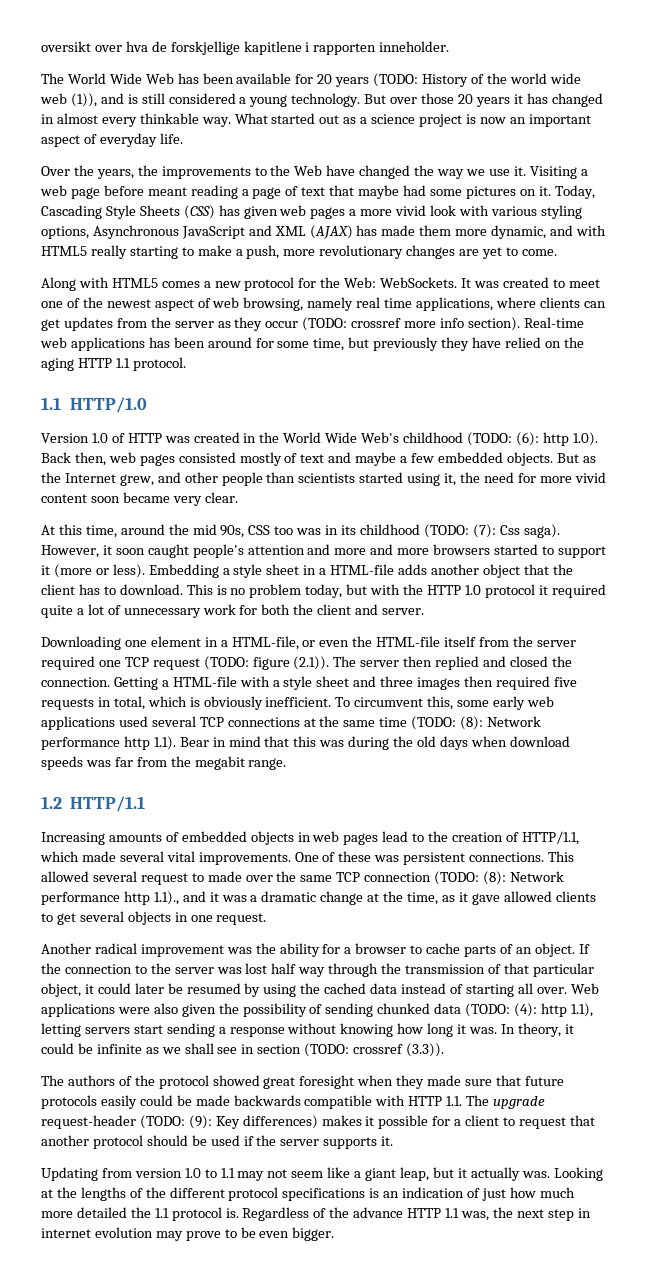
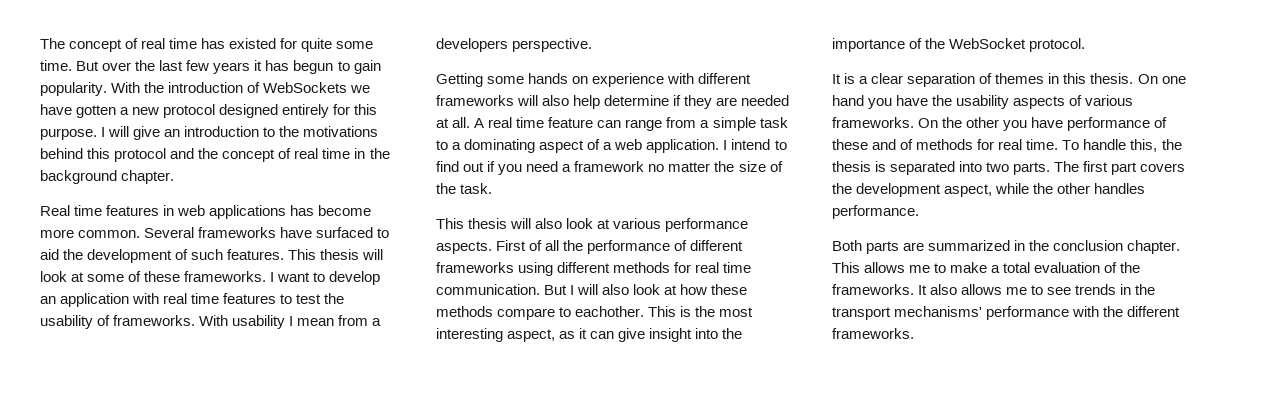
[41,41,450,55] [41,73,581,87] [40,93,603,107] [41,113,591,127] [41,133,183,147] [41,165,588,179] [40,185,595,199] [41,205,582,219] [41,225,606,239] [41,245,557,259] [41,277,600,291] [41,297,606,311] [41,317,584,331] [40,337,584,351] [41,357,186,371] [41,397,147,413] [41,432,598,446] [41,452,596,466] [41,472,606,486] [41,492,238,506] [41,524,560,538] [41,544,606,558] [41,564,573,578] [41,584,606,598] [41,604,425,618] [41,636,576,650] [41,656,572,670] [41,676,577,690] [41,696,554,710] [41,716,542,730] [41,736,570,750] [41,756,287,770] [41,796,145,812] [41,831,579,845] [40,851,575,865] [41,871,564,885] [41,891,596,905] [41,911,267,925] [41,943,590,957] [41,963,594,977] [41,983,599,997] [41,1003,593,1017] [41,1023,574,1037] [41,1043,445,1057] [41,1075,564,1089] [41,1095,546,1109] [41,1115,595,1129] [41,1135,394,1149] [41,1167,603,1181] [41,1187,575,1201] [41,1207,591,1221] [41,1227,335,1241] oversikt over hva de forskjellige kapitlene i rapporten inneholder. // The World Wide Web has been available for 20 years (TODO: History of the world wide web (1)), and is still considered a young technology. But over those 20 years it has changed in almost every thinkable way. What started out as a science project is now an important aspect of everyday life. // Over the years, the improvements to the Web have changed the way we use it. Visiting a web page before meant reading a page of text that maybe had some pictures on it. Today, Cascading Style Sheets (CSS) has given web pages a more vivid look with various styling options, Asynchronous JavaScript and XML (AJAX) has made them more dynamic, and with HTML5 really starting to make a push, more revolutionary changes are yet to come. // Along with HTML5 comes a new protocol for the Web: WebSockets. It was created to meet one of the newest aspect of web browsing, namely real time applications, where clients can get updates from the server as they occur (TODO: crossref more info section). Real-time web applications has been around for some time, but previously they have relied on the aging HTTP 1.1 protocol. // 1.1 HTTP/1.0 // Version 1.0 of HTTP was created in the World Wide Web's childhood (TODO: (6): http 1.0). Back then, web pages consisted mostly of text and maybe a few embedded objects. But as the Internet grew, and other people than scientists started using it, the need for more vivid content soon became very clear. // At this time, around the mid 90s, CSS too was in its childhood (TODO: (7): Css saga). However, it soon caught people's attention and more and more browsers started to support it (more or less). Embedding a style sheet in a HTML-file adds another object that the client has to download. This is no problem today, but with the HTTP 1.0 protocol it required quite a lot of unnecessary work for both the client and server. // Downloading one element in a HTML-file, or even the HTML-file itself from the server required one TCP request (TODO: figure (2.1)). The server then replied and closed the connection. Getting a HTML-file with a style sheet and three images then required five requests in total, which is obviously inefficient. To circumvent this, some early web applications used several TCP connections at the same time (TODO: (8): Network performance http 1.1). Bear in mind that this was during the old days when download speeds was far from the megabit range. // 1.2 HTTP/1.1 // Increasing amounts of embedded objects in web pages lead to the creation of HTTP/1.1, which made several vital improvements. One of these was persistent connections. This allowed several request to made over the same TCP connection (TODO: (8): Network performance http 1.1)., and it was a dramatic change at the time, as it gave allowed clients to get several objects in one request. // Another radical improvement was the ability for a browser to cache parts of an object. If the connection to the server was lost half way through the transmission of that particular object, it could later be resumed by using the cached data instead of starting all over. Web applications were also given the possibility of sending chunked data (TODO: (4): http 1.1), letting servers start sending a response without knowing how long it was. In theory, it could be infinite as we shall see in section (TODO: crossref (3.3)). // The authors of the protocol showed great foresight when they made sure that future protocols easily could be made backwards compatible with HTTP 1.1. The upgrade request-header (TODO: (9): Key differences) makes it possible for a client to request that another protocol should be used if the server supports it. // Updating from version 1.0 to 1.1 may not seem like a giant leap, but it actually was. Looking at the lengths of the different protocol specifications is an indication of just how much more detailed the 1.1 protocol is. Regardless of the advance HTTP 1.1 was, the next step in internet evolution may prove to be even bigger. -> [40,38,374,52] [40,60,381,74] [40,82,371,96] [40,104,378,118] [40,126,379,140] [40,148,390,162] [40,170,175,184] [40,205,372,219] [40,227,390,238] [40,249,384,263] [40,271,381,285] [40,293,345,307] [40,315,382,329] [436,38,593,52] [436,73,752,87] [436,95,790,109] [436,117,788,131] [436,139,787,153] [436,161,783,175] [436,183,493,194] [436,218,749,232] [436,240,744,254] [436,262,752,276] [436,284,748,295] [436,306,754,320] [436,328,743,342] [832,38,1086,52] [832,73,1186,87] [832,95,1134,109] [832,117,1168,131] [832,139,1182,152] [832,161,1186,175] [832,183,1146,197] [832,205,919,219] [832,240,1181,254] [832,262,1141,273] [832,284,1156,295] [832,306,1181,320] [832,328,914,339] The concept of real time has existed for quite some time. But over the last few years it has begun to gain popularity. With the introduction of WebSockets we have gotten a new protocol designed entirely for this purpose. I will give an introduction to the motivations behind this protocol and the concept of real time in the background chapter. // Real time features in web applications has become more common. Several frameworks have surfaced to aid the development of such features. This thesis will look at some of these frameworks. I want to develop an application with real time features to test the usability of frameworks. With usability I mean from a developers perspective. // Getting some hands on experience with different frameworks will also help determine if they are needed at all. A real time feature can range from a simple task to a dominating aspect of a web application. I intend to find out if you need a framework no matter the size of the task. // This thesis will also look at various performance aspects. First of all the performance of different frameworks using different methods for real time communication. But I will also look at how these methods compare to eachother. This is the most interesting aspect, as it can give insight into the importance of the WebSocket protocol. // It is a clear separation of themes in this thesis. On one hand you have the usability aspects of various frameworks. On the other you have performance of these and of methods for real time. To handle this, the thesis is separated into two parts. The first part covers the development aspect, while the other handles performance. // Both parts are summarized in the conclusion chapter. This allows me to make a total evaluation of the frameworks. It also allows me to see trends in the transport mechanisms' performance with the different frameworks.

